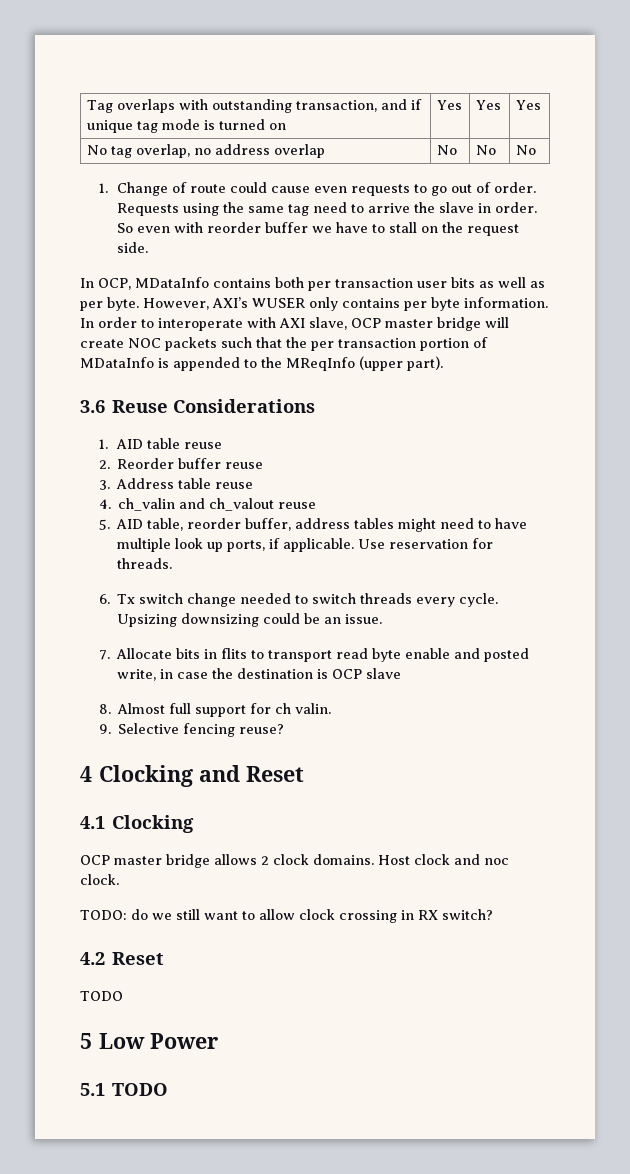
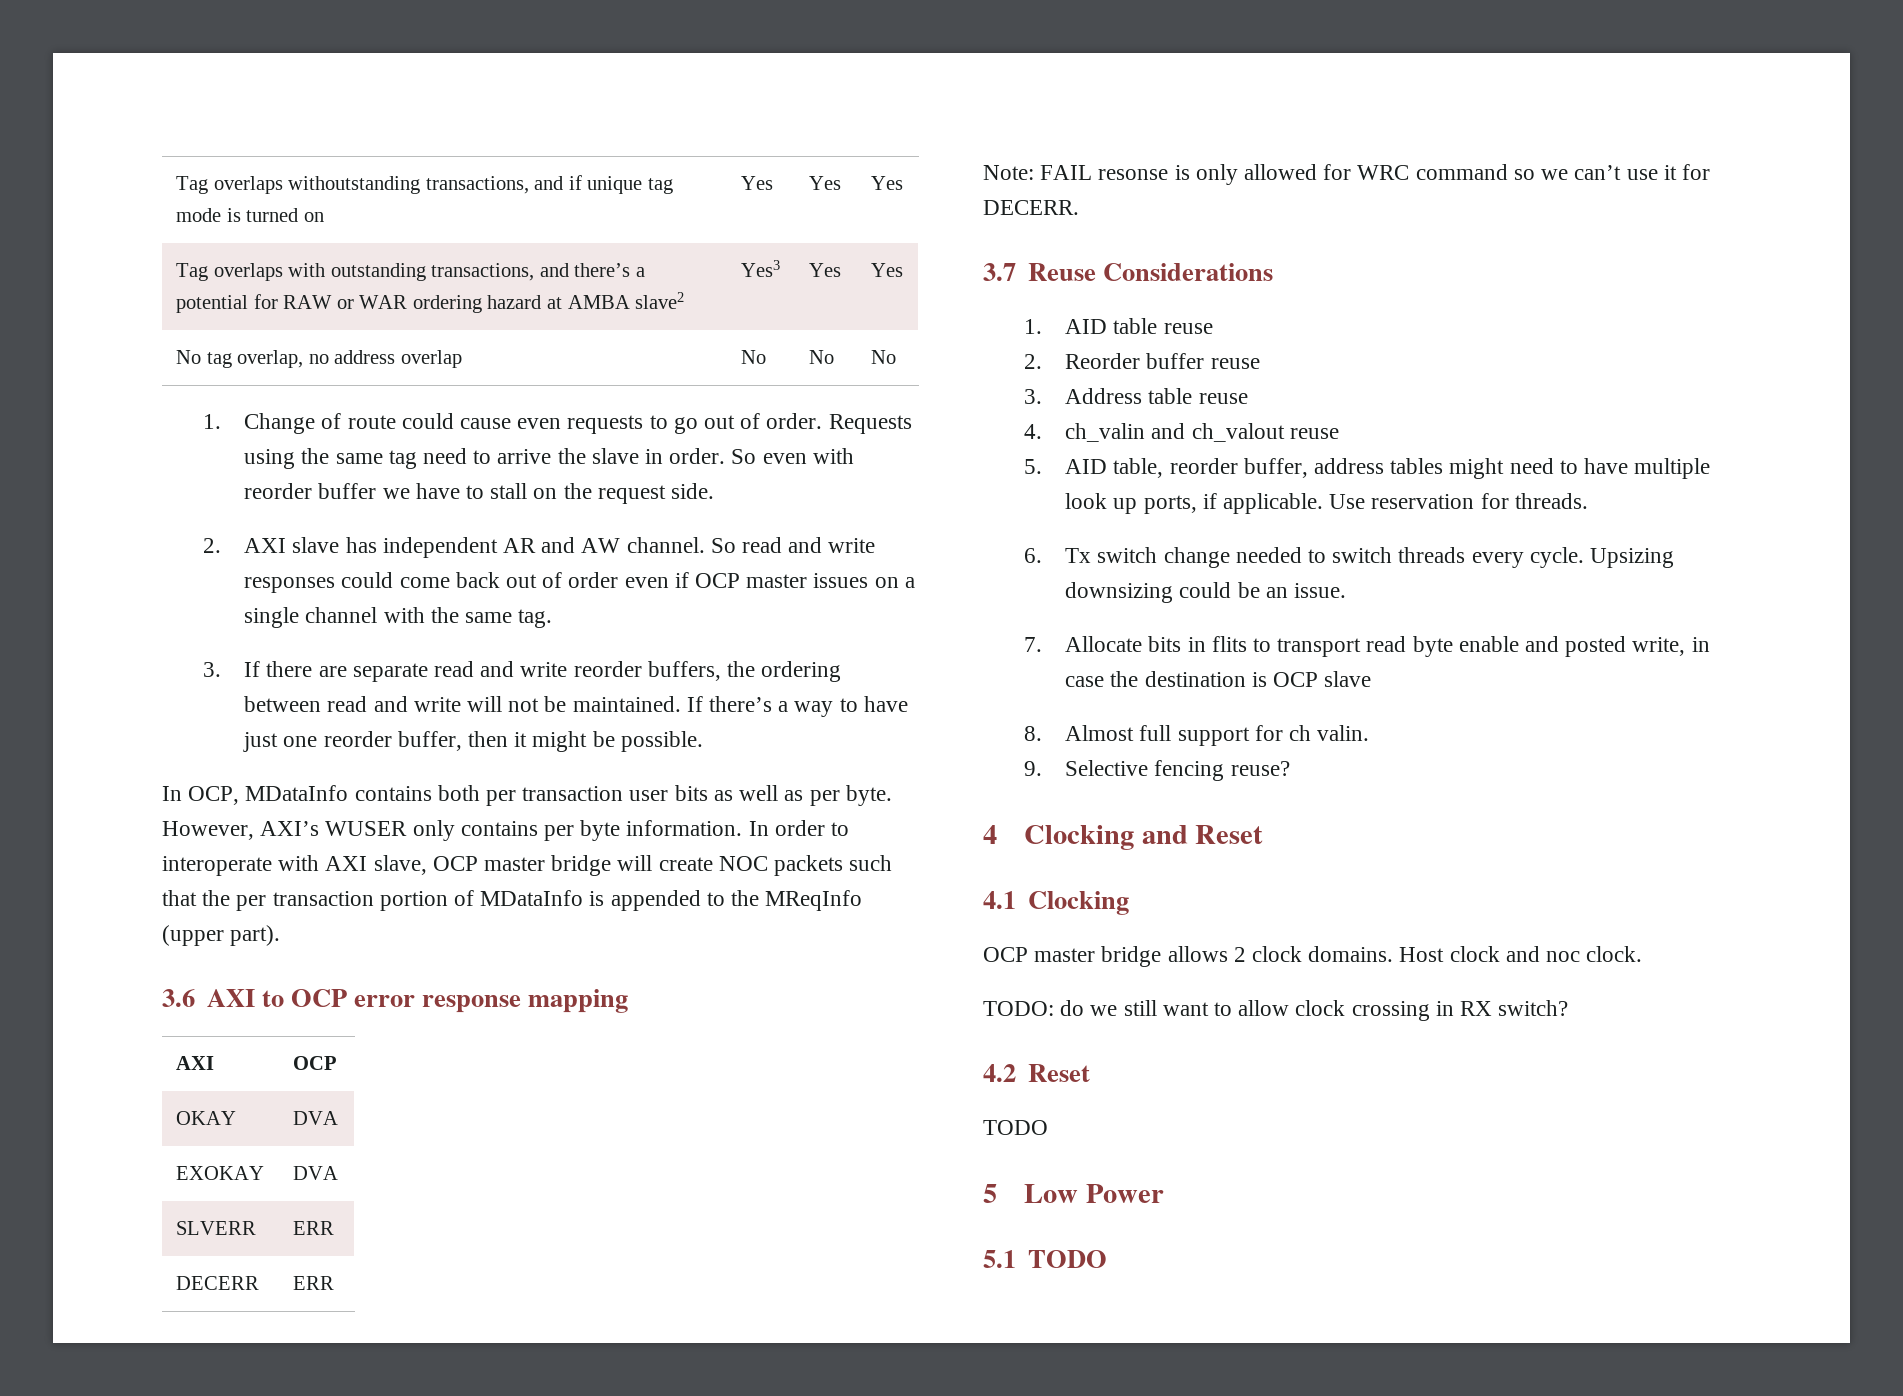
[86,99,377,113] Tag overlaps with outstanding transaction, -> [176,176,529,194] Tag overlaps withoutstanding transactions,
(541, 105) none -> [176,263,646,281] [176,292,685,313] [741,260,781,277] [809,263,842,277] [871,263,904,277] // Tag overlaps with outstanding transactions, and there’s a potential for RAW or WAR ordering hazard at AMBA slave2 | Yes3 | Yes | Yes
(149, 247) none -> [203,537,876,558] [244,572,915,593] [244,607,553,628] [203,661,842,682] [244,696,908,717] [243,731,703,752] // 2. AXI slave has independent AR and AW channel. So read and write responses could come back out of order even if OCP master issues on a single channel with the same tag. // 3. If there are separate read and write reorder buffers, the ordering between read and write will not be maintained. If there’s a way to have just one reorder buffer, then it might be possible.
(105, 406) none -> [206,989,629,1013] [176,1056,215,1070] [293,1056,338,1070] [176,1111,237,1125] [293,1111,339,1125] [176,1166,265,1180] [293,1166,339,1180] [176,1221,257,1235] [293,1221,335,1235] [176,1276,260,1290] [293,1276,335,1290] [983,164,1710,185] [983,200,1079,215] [983,263,1016,281] AXI to OCP error response mapping // AXI | OCP // OKAY | DVA // EXOKAY | DVA // SLVERR | ERR // DECERR | ERR // Note: FAIL resonse is only allowed for WRC command so we can’t use it for DECERR. // 3.7

